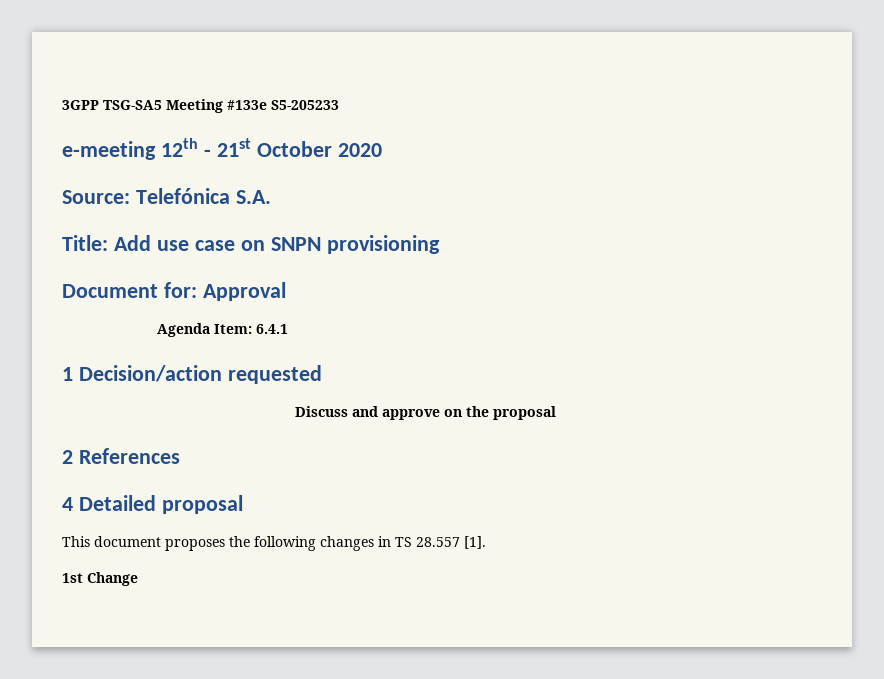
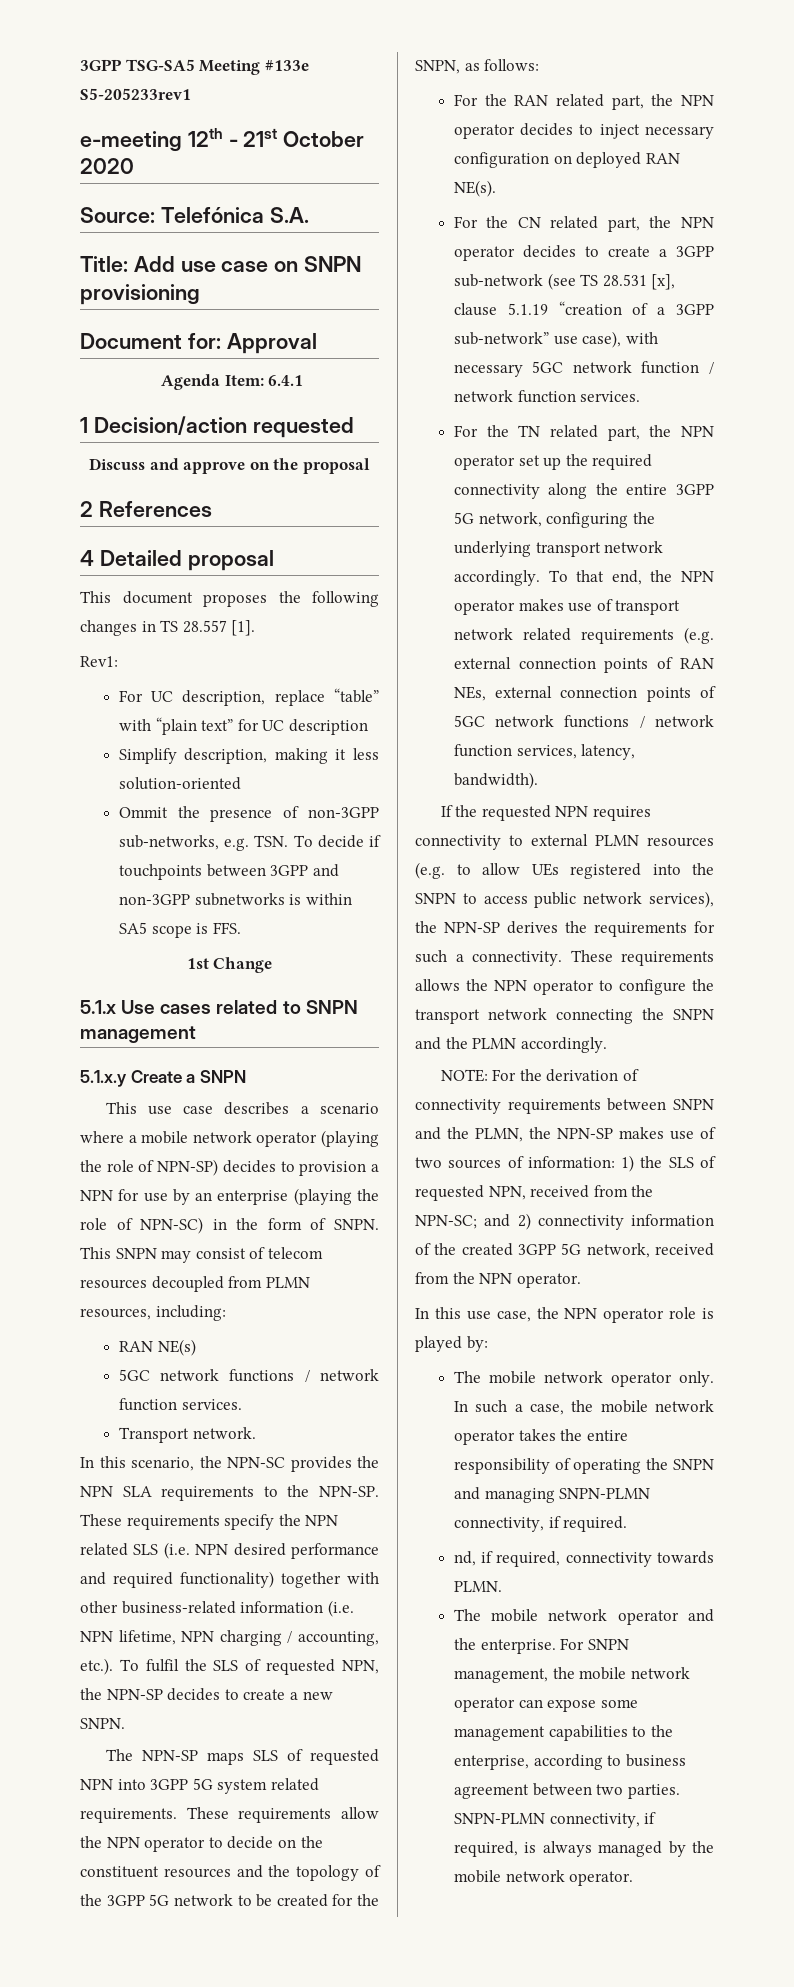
[271,100,339,110] S5-205233 -> [80,88,191,100] S5-205233rev1
[62,572,138,586] 1st Change -> [80,656,118,667] [118,688,379,706] [118,717,368,735] [118,748,379,764] [118,777,241,790] [118,806,379,822] [118,835,381,851] [118,864,339,880] [118,893,352,906] [118,922,241,938] [186,957,273,973] [80,1000,358,1014] [80,1026,196,1043] [80,1070,246,1087] [105,1102,379,1115] [80,1130,379,1147] [80,1159,380,1176] [80,1188,379,1205] [80,1217,380,1234] [80,1247,323,1263] [80,1276,310,1292] [80,1305,226,1321] [118,1339,196,1356] [118,1369,379,1382] [118,1398,242,1411] [118,1427,256,1443] [80,1456,379,1472] [80,1485,379,1501] [80,1514,339,1530] [80,1542,379,1559] [80,1571,379,1588] [80,1600,354,1617] [80,1630,379,1646] [80,1658,379,1675] [80,1688,333,1701] [80,1718,125,1729] [105,1749,379,1765] [80,1778,319,1794] [80,1807,380,1823] [80,1836,323,1852] [80,1865,382,1881] [80,1894,379,1907] [415,59,540,74] [453,94,714,110] [453,123,714,139] [453,152,680,168] [453,180,496,197] [453,216,714,232] [453,245,714,261] [453,273,676,290] [453,301,714,316] [453,331,658,348] [453,361,714,377] [453,390,641,403] [453,425,714,441] [453,454,653,470] [453,483,714,499] [453,512,655,528] [453,541,664,557] [453,570,714,586] [453,599,681,615] [453,627,714,644] [453,657,714,673] [453,686,716,702] [453,715,714,728] [453,744,636,760] [453,772,538,789] [440,805,651,821] [415,834,714,850] [415,862,714,879] [415,891,714,908] [415,921,715,937] [415,950,714,966] [415,979,714,995] [415,1008,714,1024] [415,1037,607,1053] [440,1069,639,1082] [415,1098,714,1114] [415,1127,716,1142] [415,1155,716,1172] [415,1185,654,1201] [415,1213,714,1230] [415,1243,714,1258] [415,1272,581,1288] [415,1307,714,1323] [415,1336,488,1352] [453,1371,714,1387] [453,1400,714,1415] [453,1429,628,1445] [453,1458,714,1474] [453,1487,651,1503] [453,1516,628,1532] [453,1551,714,1567] [453,1581,502,1592] [453,1609,714,1625] [453,1638,629,1654] [453,1667,690,1683] [453,1697,638,1712] [453,1725,673,1741] [453,1754,686,1770] [453,1783,680,1799] [453,1812,657,1828] [453,1841,714,1857] [453,1870,634,1886] Rev1: // For UC description, replace “table” with “plain text” for UC description // Simplify description, making it less solution-oriented // Ommit the presence of non-3GPP sub-networks, e.g. TSN. To decide if touchpoints between 3GPP and non-3GPP subnetworks is within SA5 scope is FFS. // 1st Change // 5.1.x Use cases related to SNPN management // 5.1.x.y Create a SNPN // This use case describes a scenario where a mobile network operator (playing the role of NPN-SP) decides to provision a NPN for use by an enterprise (playing the role of NPN-SC) in the form of SNPN. This SNPN may consist of telecom resources decoupled from PLMN resources, including: // RAN NE(s) // 5GC network functions / network function services. // Transport network. // In this scenario, the NPN-SC provides the NPN SLA requirements to the NPN-SP. These requirements specify the NPN related SLS (i.e. NPN desired performance and required functionality) together with other business-related information (i.e. NPN lifetime, NPN charging / accounting, etc.). To fulfil the SLS of requested NPN, the NPN-SP decides to create a new SNPN. // The NPN-SP maps SLS of requested NPN into 3GPP 5G system related requirements. These requirements allow the NPN operator to decide on the constituent resources and the topology of the 3GPP 5G network to be created for the SNPN, as follows: // For the RAN related part, the NPN operator decides to inject necessary configuration on deployed RAN NE(s). // For the CN related part, the NPN operator decides to create a 3GPP sub-network (see TS 28.531 [x], clause 5.1.19 “creation of a 3GPP sub-network” use case), with necessary 5GC network function / network function services. // For the TN related part, the NPN operator set up the required connectivity along the entire 3GPP 5G network, configuring the underlying transport network accordingly. To that end, the NPN operator makes use of transport network related requirements (e.g. external connection points of RAN NEs, external connection points of 5GC network functions / network function services, latency, bandwidth). // If the requested NPN requires connectivity to external PLMN resources (e.g. to allow UEs registered into the SNPN to access public network services), the NPN-SP derives the requirements for such a connectivity. These requirements allows the NPN operator to configure the transport network connecting the SNPN and the PLMN accordingly. // NOTE: For the derivation of connectivity requirements between SNPN and the PLMN, the NPN-SP makes use of two sources of information: 1) the SLS of requested NPN, received from the NPN-SC; and 2) connectivity information of the created 3GPP 5G network, received from the NPN operator. // In this use case, the NPN operator role is played by: // The mobile network operator only. In such a case, the mobile network operator takes the entire responsibility of operating the SNPN and managing SNPN-PLMN connectivity, if required. // nd, if required, connectivity towards PLMN. // The mobile network operator and the enterprise. For SNPN management, the mobile network operator can expose some management capabilities to the enterprise, according to business agreement between two parties. SNPN-PLMN connectivity, if required, is always managed by the mobile network operator.

